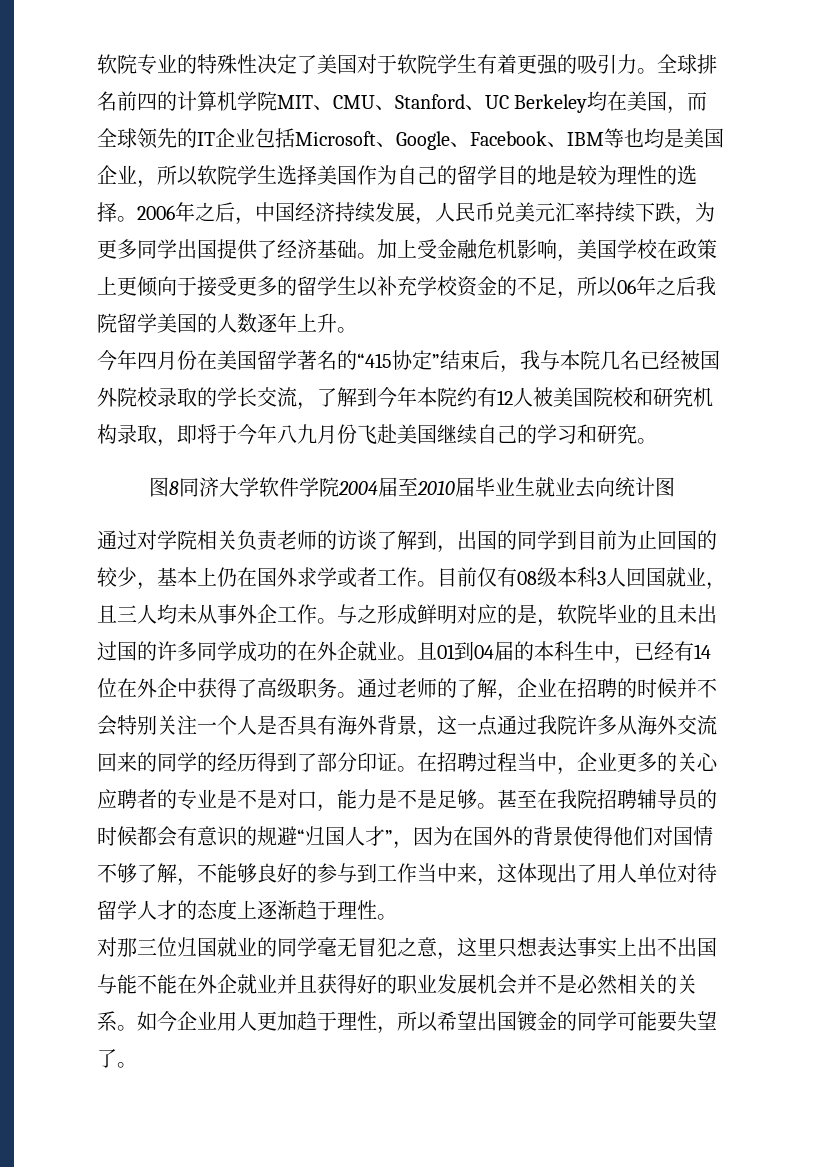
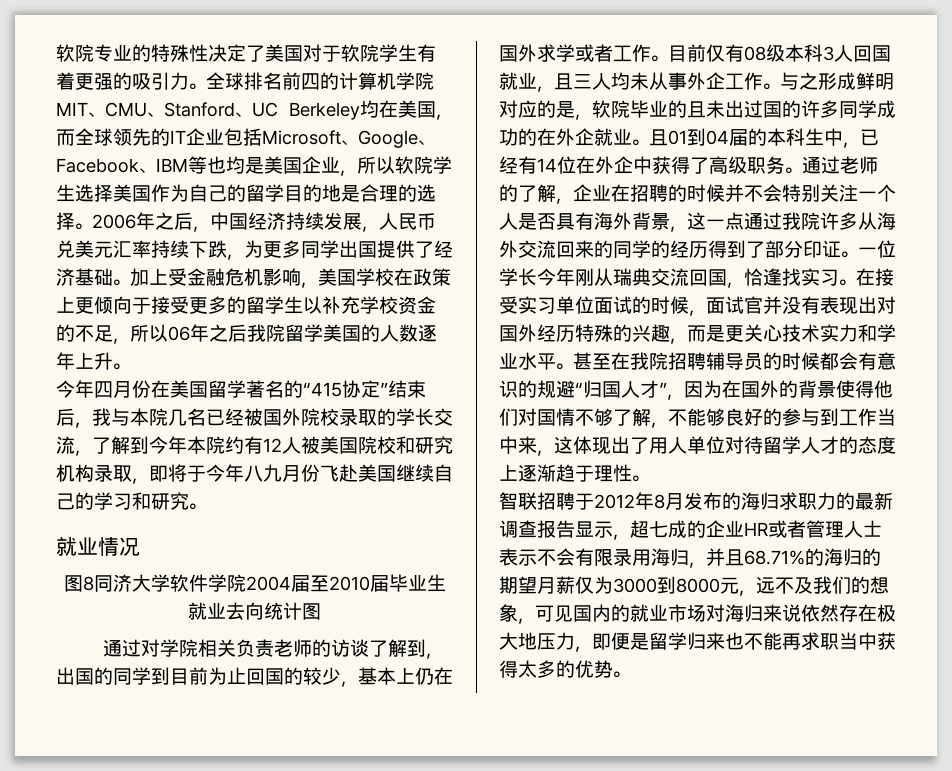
[577,165,657,185] 较为理性 -> [360,184,398,202] 合理
(657, 441) none -> [56,537,140,556] // 就业情况
[417,752,719,775] [97,789,477,812] 在招聘过程当中，企业更多的关心应聘者的专业是不是对口，能力是不是足够 -> [858,240,896,258] [499,268,894,288] [499,296,896,316] [499,324,896,344] [499,352,556,370] 一位学长今年刚从瑞典交流回国，恰逢找实习。在接受实习单位面试的时候，面试官并没有表现出对国外经历特殊的兴趣，而是更关心技术实力和学业水平
[97,937,717,960] [97,974,697,995] [97,1011,717,1034] [97,1049,117,1068] 对那三位归国就业的同学毫无冒犯之意，这里只想表达事实上出不出国与能不能在外企就业并且获得好的职业发展机会并不是必然相关的关系。如今企业用人更加趋于理性，所以希望出国镀金的同学可能要失望了 -> [499,492,893,510] [499,520,882,540] [499,548,881,568] [499,576,889,596] [499,604,896,624] [499,632,896,652] [499,660,613,678] 智联招聘于2012年8月发布的海归求职力的最新调查报告显示，超七成的企业HR或者管理人士表示不会有限录用海归，并且68.71%的海归的期望月薪仅为3000到8000元，远不及我们的想象，可见国内的就业市场对海归来说依然存在极大地压力，即便是留学归来也不能再求职当中获得太多的优势

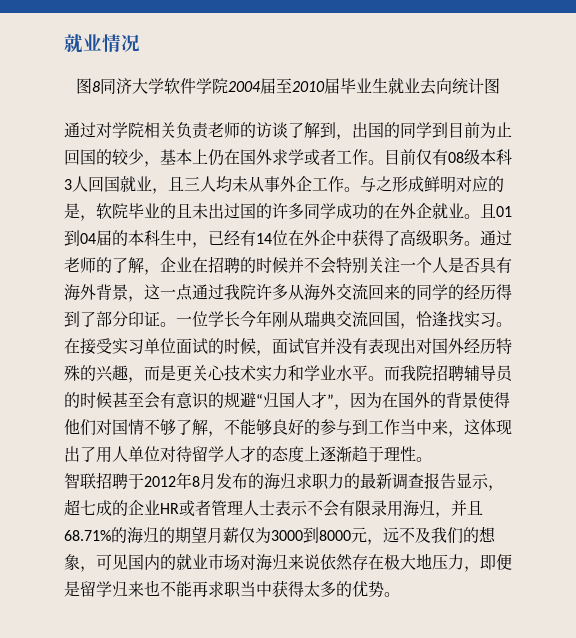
[56,44,436,62] [56,72,434,90] [56,100,453,120] [56,128,435,148] [56,156,452,176] [56,184,436,202] [56,212,436,232] [56,240,453,260] [56,268,451,288] [56,296,436,314] [56,324,437,344] [56,352,130,370] [56,380,426,398] [56,408,453,428] [56,436,453,456] [56,464,453,484] [56,492,206,510] 软院专业的特殊性决定了美国对于软院学生有着更强的吸引力。全球排名前四的计算机学院MIT、CMU、Stanford、UC Berkeley均在美国，而全球领先的IT企业包括Microsoft、Google、Facebook、IBM等也均是美国企业，所以软院学生选择美国作为自己的留学目的地是合理的选择。2006年之后，中国经济持续发展，人民币兑美元汇率持续下跌，为更多同学出国提供了经济基础。加上受金融危机影响，美国学校在政策上更倾向于接受更多的留学生以补充学校资金的不足，所以06年之后我院留学美国的人数逐年上升。 // 今年四月份在美国留学著名的“415协定”结束后，我与本院几名已经被国外院校录取的学长交流，了解到今年本院约有12人被美国院校和研究机构录取，即将于今年八九月份飞赴美国继续自己的学习和研究。 // -> (64, 43) none
[573,352,630,370] 甚至在 -> [384,365,400,381] 而
[820,352,839,370] 都 -> [112,392,144,408] 甚至

